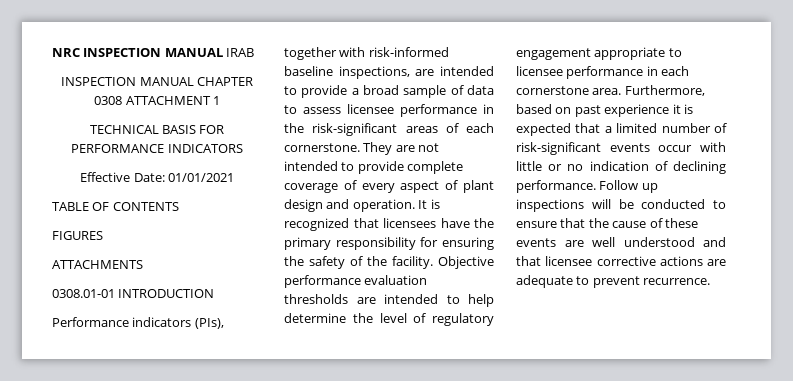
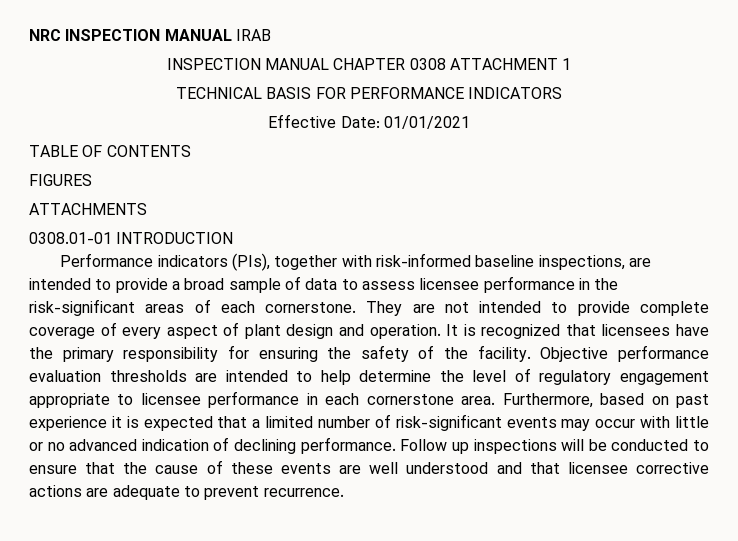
(650, 147) none -> [561,419,591,431] may
(584, 167) none -> [69,439,138,451] advanced

